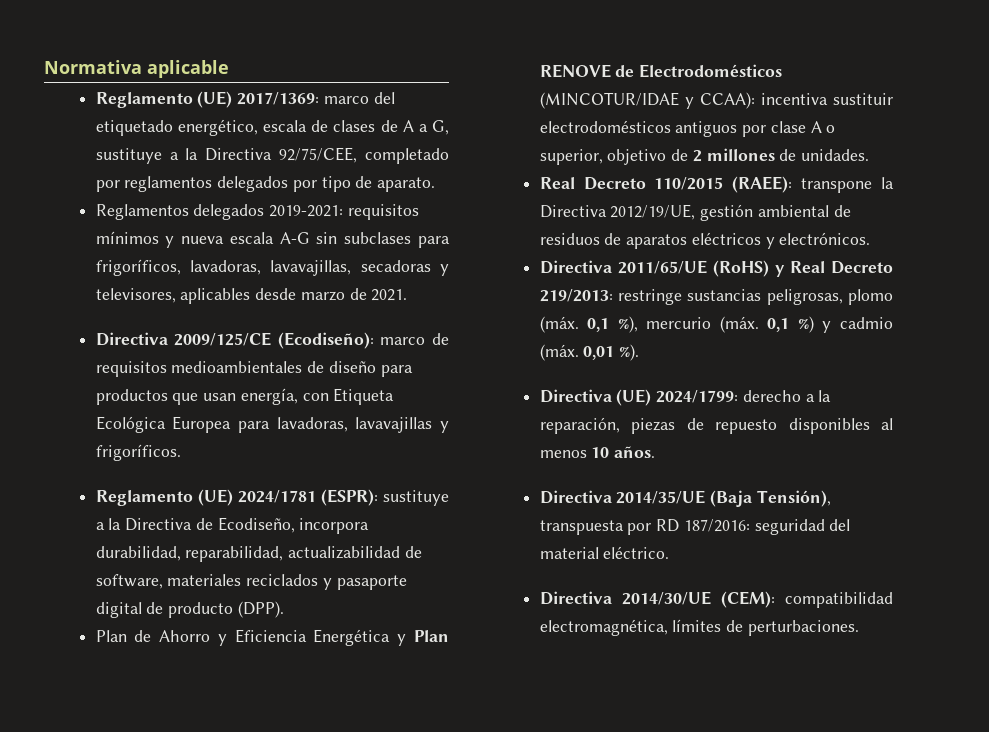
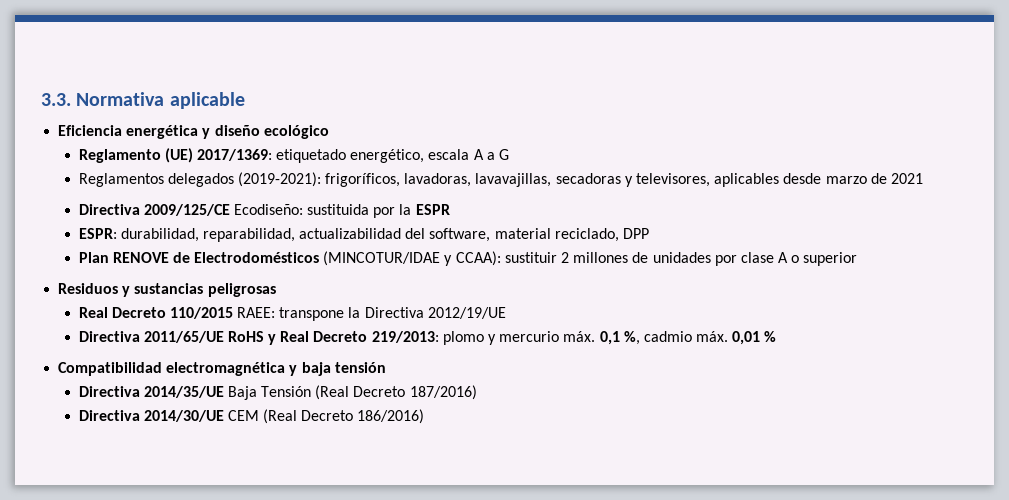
(44, 67) none -> [41,93,71,106] 3.3.
(229, 69) none -> [58,125,329,139] // Eficiencia energética y diseño ecológico
[323,92,395,104] marco del -> (272, 155) none
[311,120,450,135] [95,147,449,164] [95,176,436,192] [95,204,419,220] [95,231,450,248] de clases de A a G, sustituye a la Directiva 92/75/CEE, completado por reglamentos delegados por tipo de aparato. // Reglamentos delegados 2019-2021: requisitos mínimos y nueva escala A-G sin subclases para -> [473,149,510,160] [78,172,321,187] A a G // Reglamentos delegados (2019-2021):
[371,289,408,301] 2021. -> [890,173,923,184] 2021
[277,332,450,349] [95,361,413,377] [95,388,395,405] [95,416,449,433] [95,444,181,461] [95,489,450,506] [95,517,370,534] [95,546,422,562] [95,574,407,590] [95,601,284,618] [95,629,407,646] (Ecodiseño): marco de requisitos medioambientales de diseño para productos que usan energía, con Etiqueta Ecológica Europea para lavadoras, lavavajillas y frigoríficos. // Reglamento (UE) 2024/1781 (ESPR): sustituye a la Directiva de Ecodiseño, incorpora durabilidad, reparabilidad, actualizabilidad de software, materiales reciclados y pasaporte digital de producto (DPP). // Plan de Ahorro y Eficiencia Energética y -> [233,204,450,218] [78,228,650,242] Ecodiseño: sustituida por la ESPR // ESPR: durabilidad, reparabilidad, actualizabilidad del software, material reciclado, DPP //
[760,93,893,105] [539,120,836,137] [539,148,870,165] incentiva sustituir electrodomésticos antiguos por clase A o superior, objetivo de 2 millones de unidades. -> [504,252,858,266] [58,283,276,297] sustituir 2 millones de unidades por clase A o superior // Residuos y sustancias peligrosas
[732,176,793,193] (RAEE): -> [237,307,276,318] RAEE:
[610,204,851,221] [539,232,871,249] 2012/19/UE, gestión ambiental de residuos de aparatos eléctricos y electrónicos. -> [427,307,506,319] 2012/19/UE
[712,260,769,277] (RoHS) -> [227,331,264,342] RoHS
[618,289,893,305] [539,316,893,333] [539,344,640,361] [539,389,832,406] [539,417,893,434] [539,446,656,458] [539,490,831,507] [539,519,851,535] [539,546,670,559] [539,591,893,608] [539,619,859,636] restringe sustancias peligrosas, plomo (máx. 0,1 %), mercurio (máx. 0,1 %) y cadmio (máx. 0,01 %). // Directiva (UE) 2024/1799: derecho a la reparación, piezas de repuesto disponibles al menos 10 años. // Directiva 2014/35/UE (Baja Tensión), transpuesta por RD 187/2016: seguridad del material eléctrico. // Directiva 2014/30/UE (CEM): compatibilidad electromagnética, límites de perturbaciones. -> [442,331,777,345] [58,362,386,376] [78,385,477,400] [78,409,425,424] plomo y mercurio máx. 0,1 %, cadmio máx. 0,01 % // Compatibilidad electromagnética y baja tensión // Directiva 2014/35/UE Baja Tensión (Real Decreto 187/2016) // Directiva 2014/30/UE CEM (Real Decreto 186/2016)

